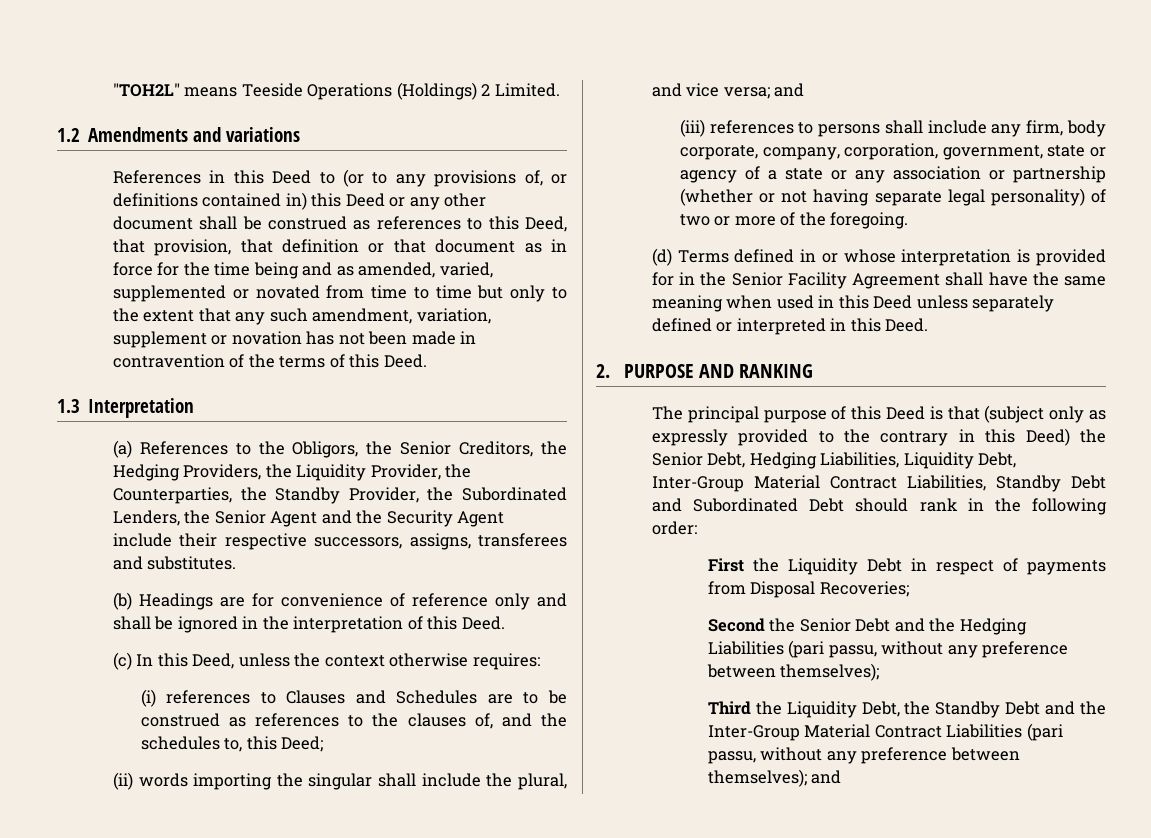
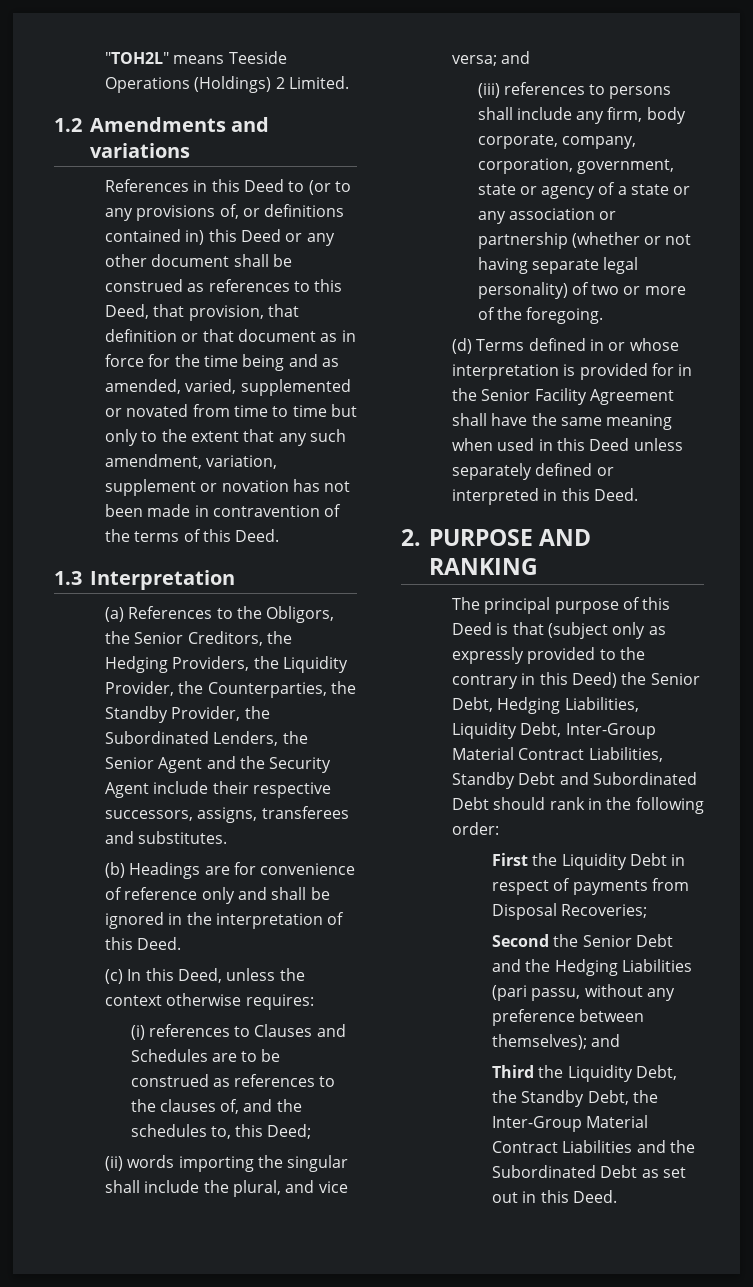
(880, 672) none -> [591,1034,621,1047] and
[1005,701,1076,715] Debt and -> [587,1090,629,1105] Debt,
[1026,723,1063,741] [707,747,1020,764] [707,769,842,787] (pari passu, without any preference between themselves); and -> [636,1140,695,1153] [491,1165,686,1178] [491,1190,617,1203] and the Subordinated Debt as set out in this Deed.

